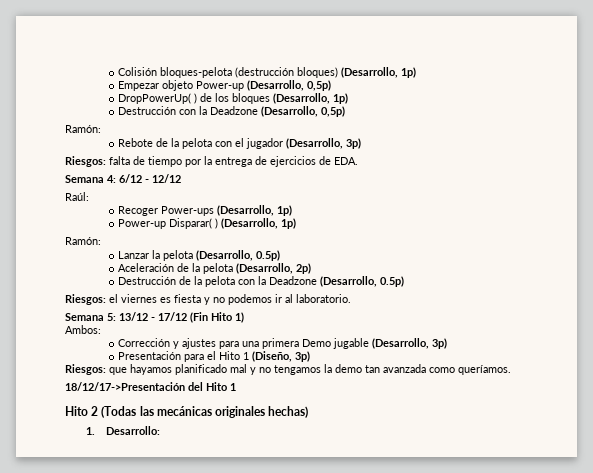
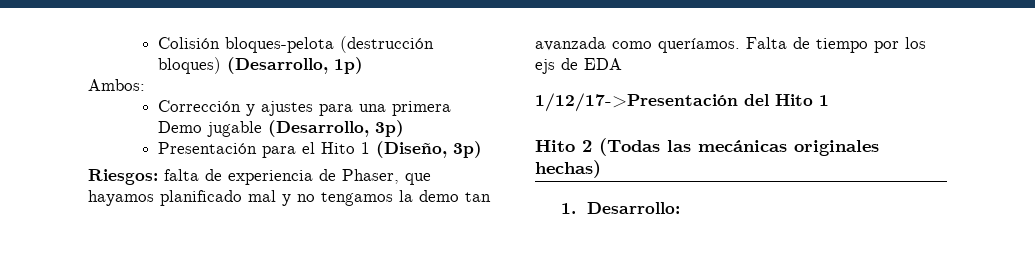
[118,80,332,91] [118,93,349,104] [118,106,346,117] [65,125,101,133] [118,138,362,149] [65,156,358,167] [65,174,181,183] [65,192,89,201] [118,205,293,216] [118,218,297,229] [65,237,101,245] [118,250,281,261] [118,263,312,274] [118,276,405,287] [65,294,351,305] [65,312,244,323] // Empezar objeto Power-up (Desarrollo, 0,5p) // DropPowerUp( ) de los bloques (Desarrollo, 1p) // Destrucción con la Deadzone (Desarrollo, 0,5p) // Ramón: // Rebote de la pelota con el jugador (Desarrollo, 3p) // Riesgos: falta de tiempo por la entrega de ejercicios de EDA. // Semana 4: 6/12 - 12/12 // Raúl: // Recoger Power-ups (Desarrollo, 1p) // Power-up Disparar( ) (Desarrollo, 1p) // Ramón: // Lanzar la pelota (Desarrollo, 0.5p) // Aceleración de la pelota (Desarrollo, 2p) // Destrucción de la pelota con la Deadzone (Desarrollo, 0.5p) // Riesgos: el viernes es fiesta y no podemos ir al laboratorio. // Semana 5: 13/12 - 17/12 (Fin Hito 1) -> (364, 65) none
(106, 369) none -> [164,169,399,185] falta de experiencia de Phaser,
[65,382,185,391] // 18/12/17->Presentación -> [746,37,926,53] [535,58,622,74] [535,93,738,112] Falta de tiempo por los ejs de EDA // 1/12/17->Presentación

